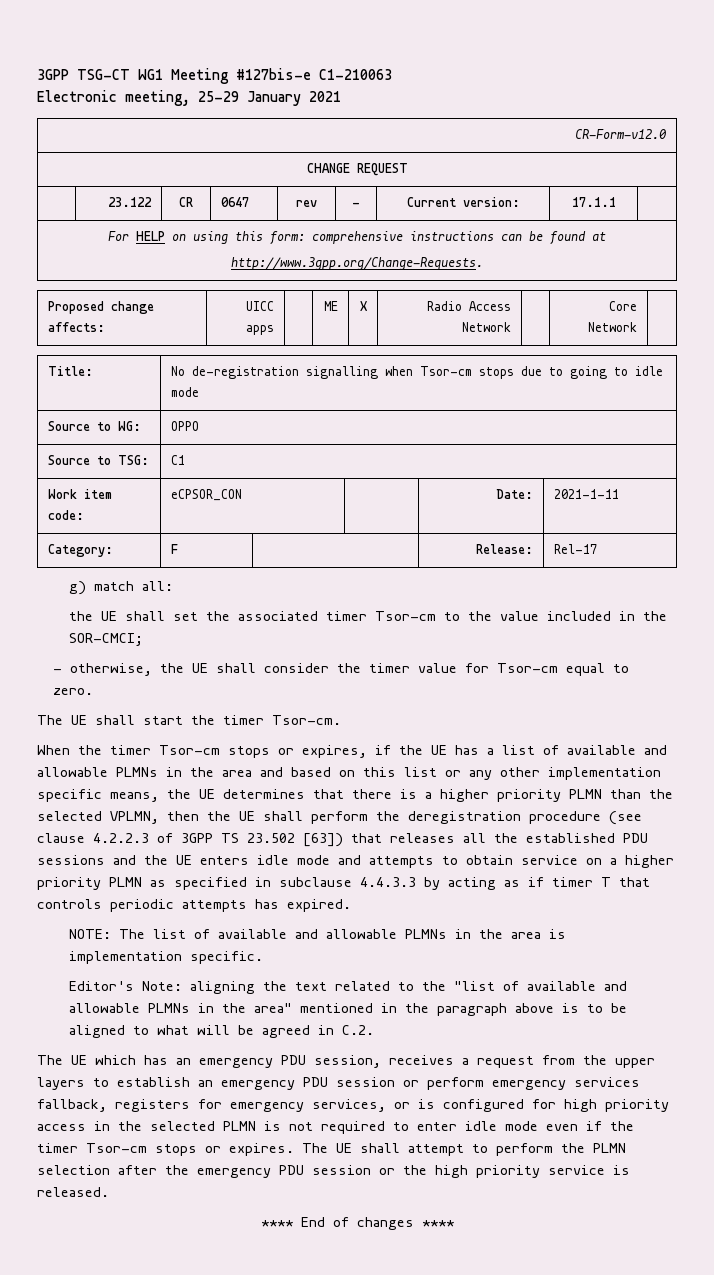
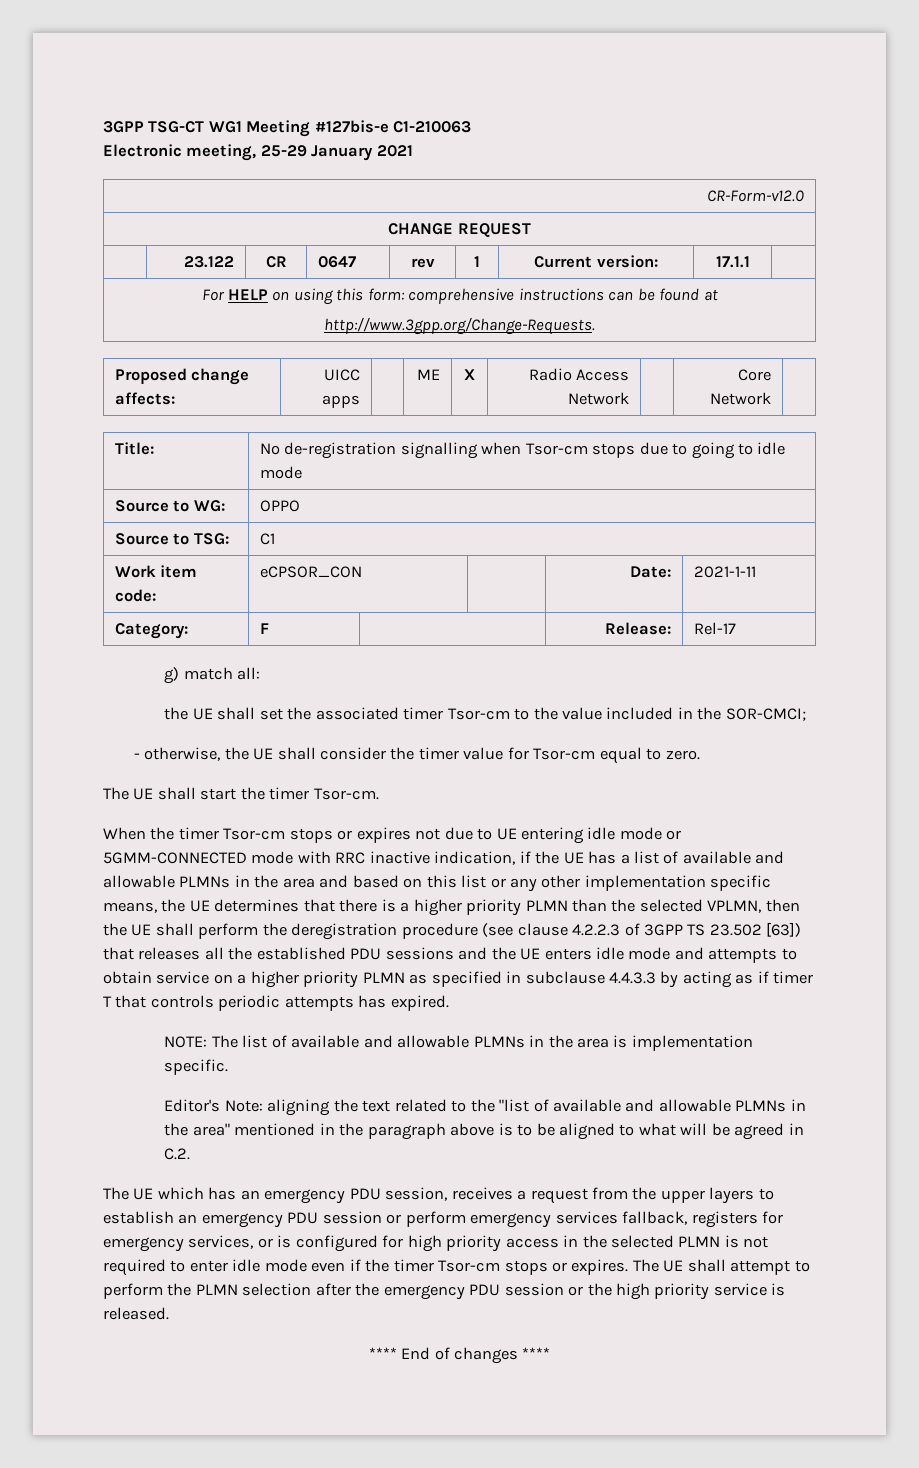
[352,202,360,207] - -> [474,256,480,267] 1
[302,745,367,758] expires, -> [356,827,682,844] [103,851,516,865] expires not due to UE entering idle mode or 5GMM-CONNECTED mode with RRC inactive indication,

